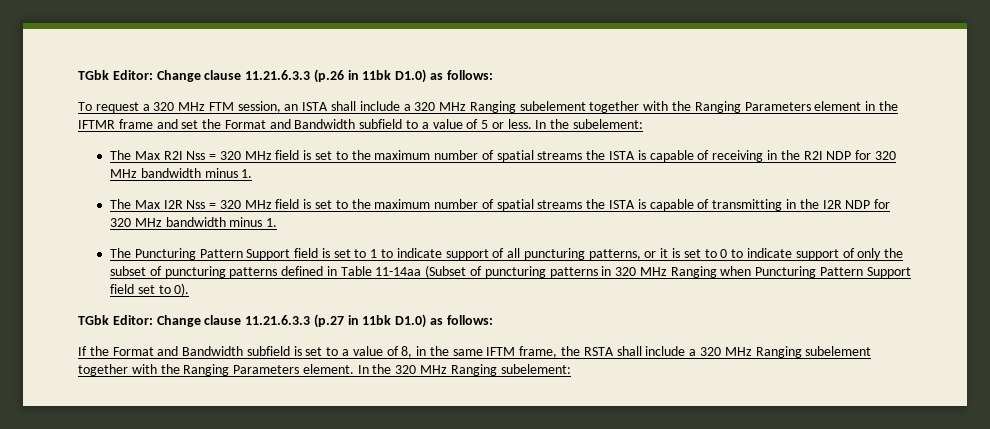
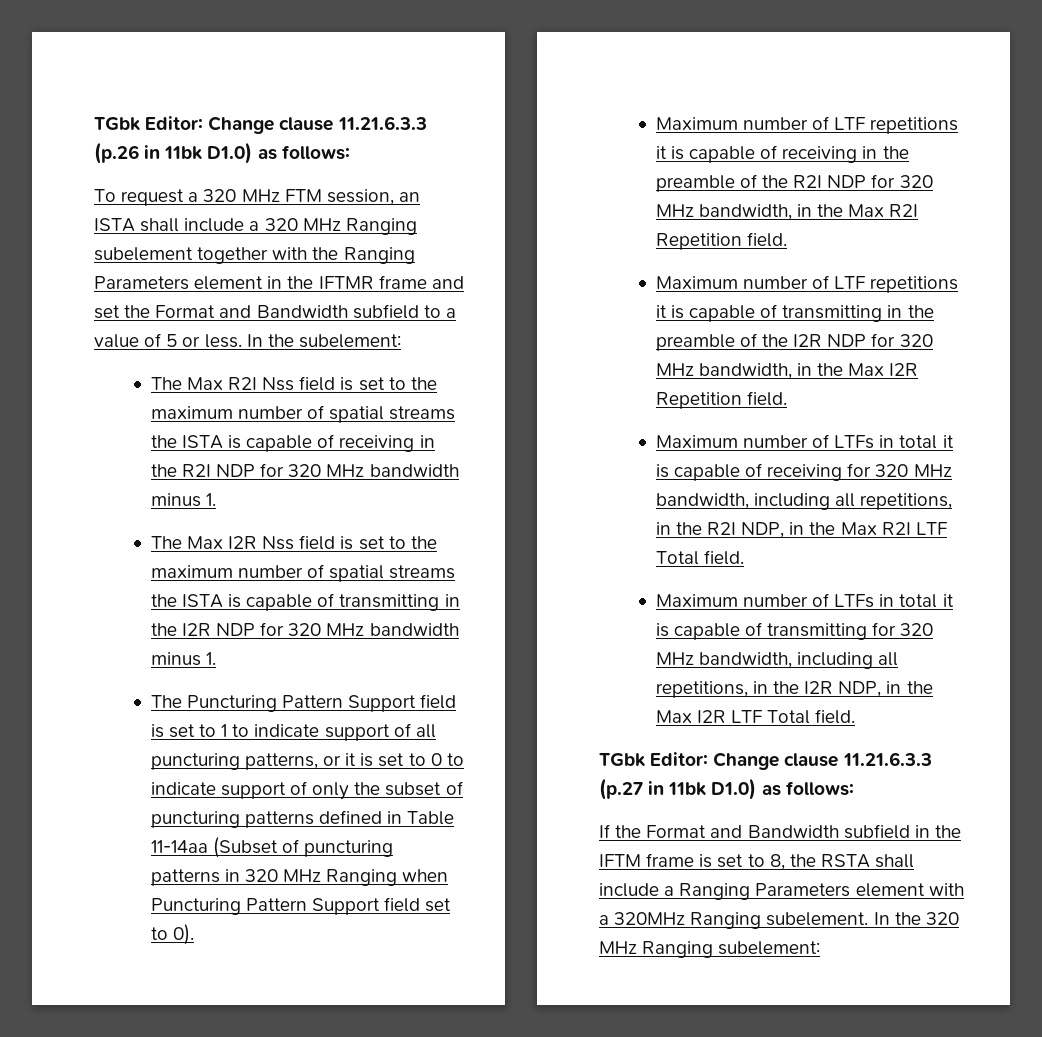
[209,151,272,160] = 320 MHz -> (295, 384) none
[209,200,272,209] = 320 MHz -> (295, 543) none
(190, 289) none -> [655,116,959,134] [655,145,909,163] [655,174,933,192] [655,204,919,220] [655,232,787,250] [655,275,959,293] [655,304,934,322] [655,333,933,351] [655,363,919,379] [655,391,787,409] [655,434,954,449] [655,463,952,481] [655,493,953,510] [655,522,948,538] [655,550,744,565] [655,593,954,608] [655,622,934,640] [655,652,899,669] [655,681,933,698] [655,709,856,724] // Maximum number of LTF repetitions it is capable of receiving in the preamble of the R2I NDP for 320 MHz bandwidth, in the Max R2I Repetition field. // Maximum number of LTF repetitions it is capable of transmitting in the preamble of the I2R NDP for 320 MHz bandwidth, in the Max I2R Repetition field. // Maximum number of LTFs in total it is capable of receiving for 320 MHz bandwidth, including all repetitions, in the R2I NDP, in the Max R2I LTF Total field. // Maximum number of LTFs in total it is capable of transmitting for 320 MHz bandwidth, including all repetitions, in the I2R NDP, in the Max I2R LTF Total field.
[293,346,558,358] is set to a value of 8, in the same IFTM frame, -> [914,825,961,838] [599,853,785,870] in the IFTM frame is set to 8,
[699,346,872,358] [78,364,354,376] 320 MHz Ranging subelement together with the Ranging Parameters element. -> [679,883,964,900] [599,912,869,929] Ranging Parameters element with a 320MHz Ranging subelement.

